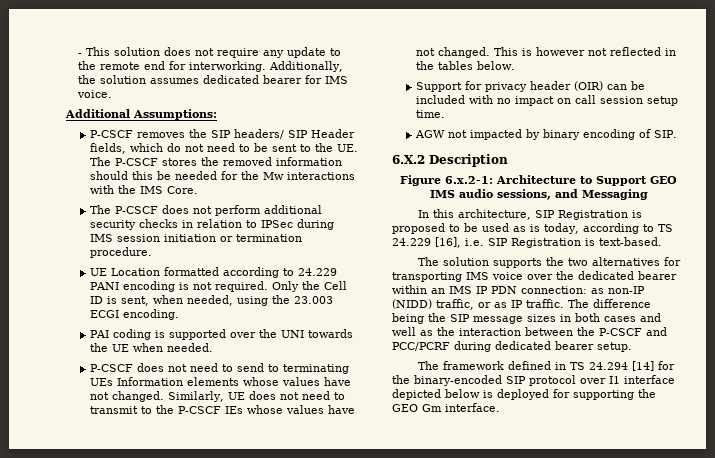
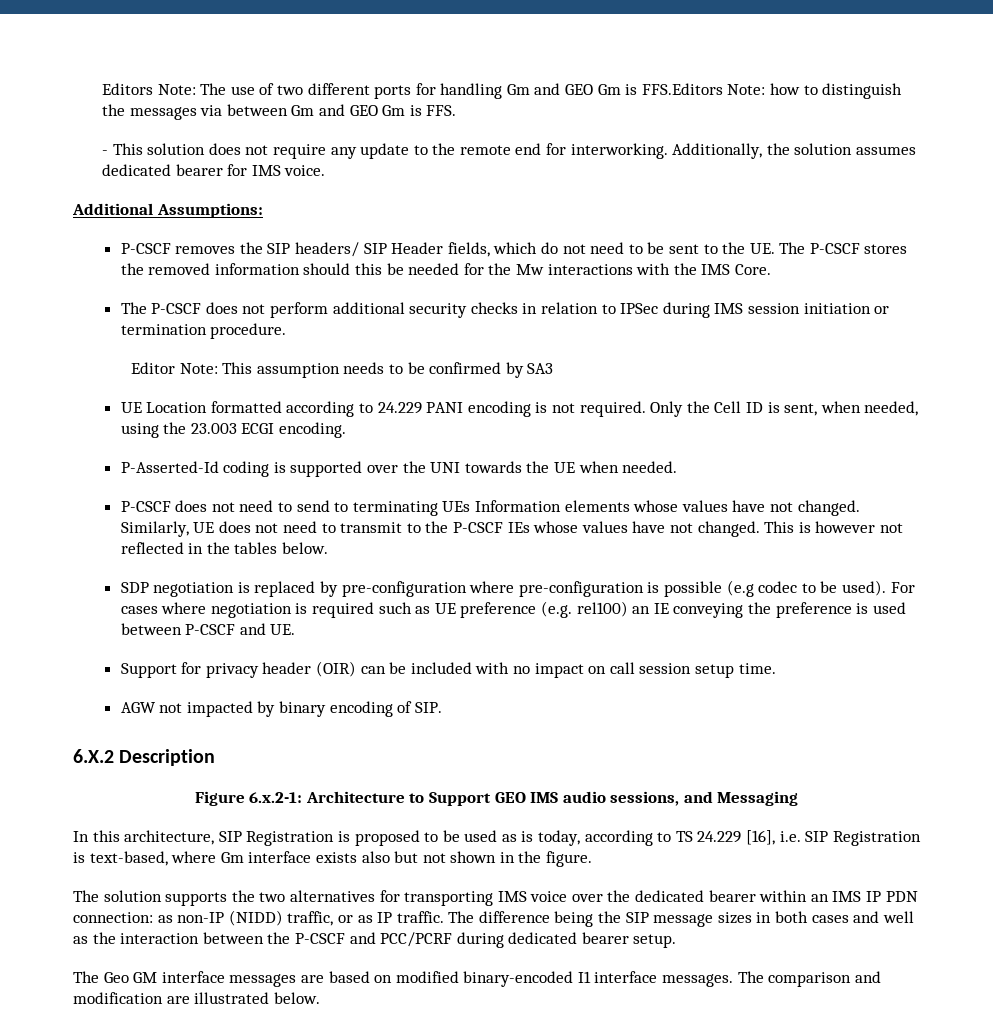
(78, 54) none -> [101,83,903,99] [101,104,457,120] Editors Note: The use of two different ports for handling Gm and GEO Gm is FFS.Editors Note: how to distinguish the messages via between Gm and GEO Gm is FFS. //
(153, 252) none -> [130,362,554,378] // Editor Note: This assumption needs to be confirmed by SA3
[90,330,110,338] PAI -> [120,461,219,473] P-Asserted-Id
(516, 65) none -> [120,580,915,597] [120,601,906,618] [120,623,296,635] // SDP negotiation is replaced by pre-configuration where pre-configuration is possible (e.g codec to be used). For cases where negotiation is required such as UE preference (e.g. rel100) an IE conveying the preference is used between P-CSCF and UE.
[599,237,662,246] text-based. -> [89,851,593,867] text-based, where Gm interface exists also but not shown in the figure.
[443,361,676,371] [392,375,675,386] [392,389,656,400] [392,403,500,412] framework defined in TS 24.294 [14] for the binary-encoded SIP protocol over I1 interface depicted below is deployed for supporting the GEO Gm interface. -> [103,971,881,987] [73,992,320,1004] Geo GM interface messages are based on modified binary-encoded I1 interface messages. The comparison and modification are illustrated below.

